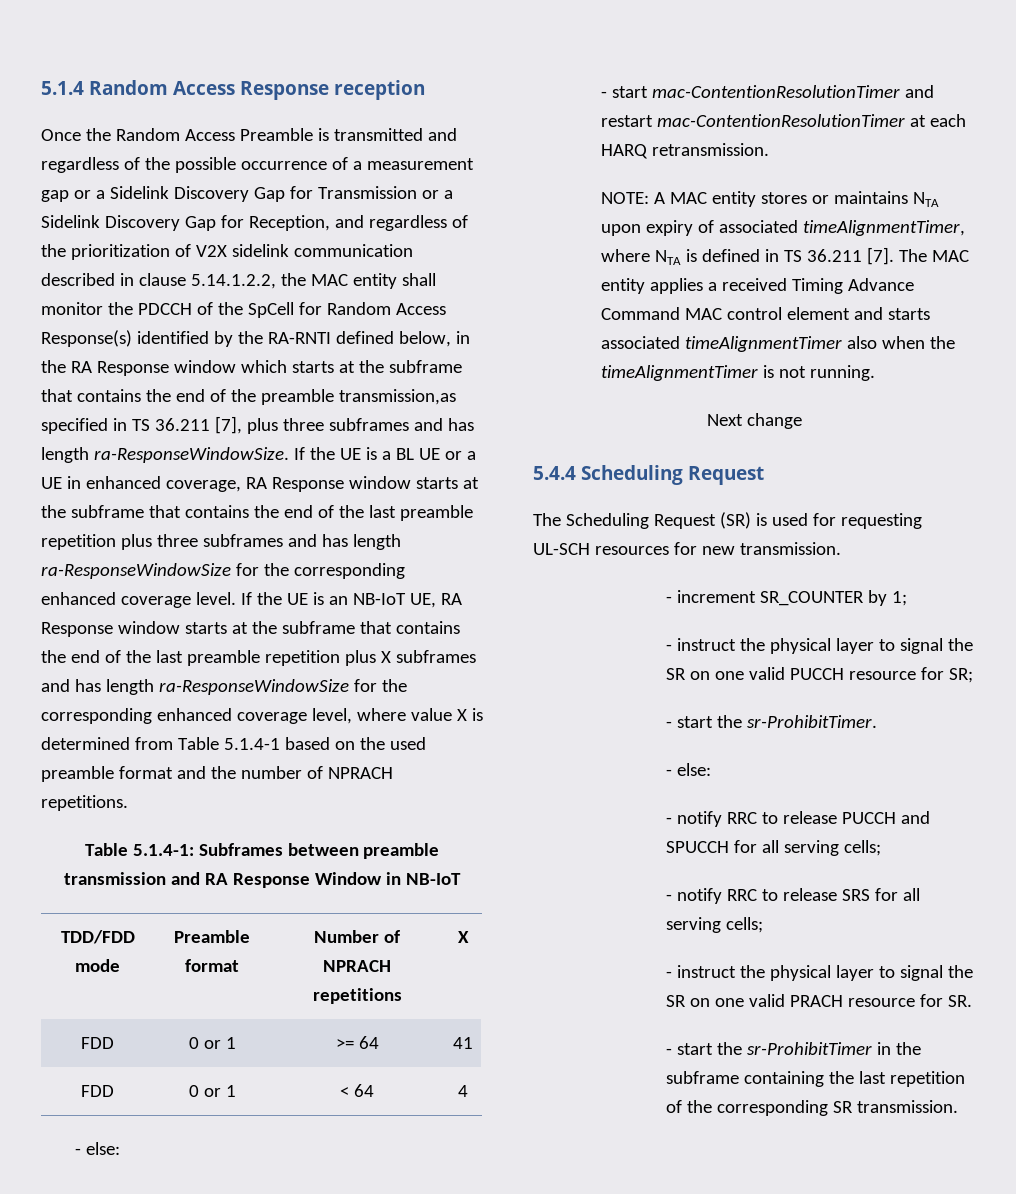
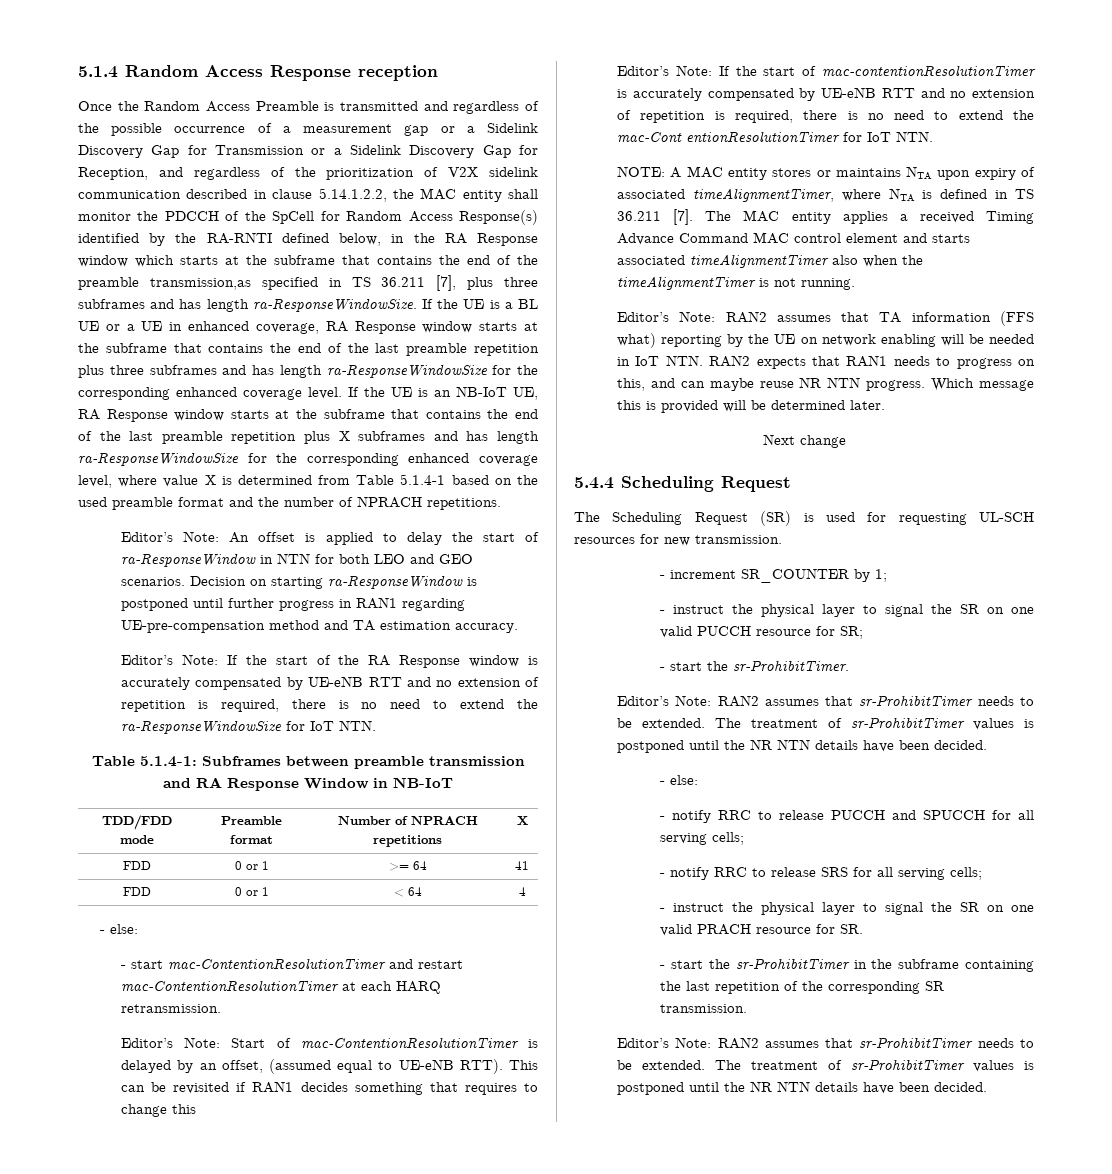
(128, 803) none -> [121,531,540,545] [121,553,474,567] [121,575,478,589] [121,597,466,611] [121,620,519,633] [121,654,538,668] [121,676,539,690] [121,699,538,712] [121,720,377,734] // Editor’s Note: An offset is applied to delay the start of ra-ResponseWindow in NTN for both LEO and GEO scenarios. Decision on starting ra-ResponseWindow is postponed until further progress in RAN1 regarding UE-pre-compensation method and TA estimation accuracy. // Editor’s Note: If the start of the RA Response window is accurately compensated by UE-eNB RTT and no extension of repetition is required, there is no need to extend the ra-ResponseWindowSize for IoT NTN.
(769, 149) none -> [121,1037,538,1049] [121,1059,538,1074] [121,1081,538,1095] [121,1104,197,1117] [617,65,1036,77] [617,87,1035,101] [617,110,1034,123] [617,131,934,143] // Editor’s Note: Start of mac-ContentionResolutionTimer is delayed by an offset, (assumed equal to UE-eNB RTT). This can be revisited if RAN1 decides something that requires to change this // Editor’s Note: If the start of mac-contentionResolutionTimer is accurately compensated by UE-eNB RTT and no extension of repetition is required, there is no need to extend the mac-Cont entionResolutionTimer for IoT NTN.
(875, 373) none -> [617,311,1034,326] [617,333,1034,348] [617,355,1035,369] [617,377,1034,391] [617,400,886,413] // Editor’s Note: RAN2 assumes that TA information (FFS what) reporting by the UE on network enabling will be needed in IoT NTN. RAN2 expects that RAN1 needs to progress on this, and can maybe reuse NR NTN progress. Which message this is provided will be determined later.
(877, 721) none -> [617,695,1034,707] [617,717,1034,730] [617,739,988,753] // Editor’s Note: RAN2 assumes that sr-ProhibitTimer needs to be extended. The treatment of sr-ProhibitTimer values is postponed until the NR NTN details have been decided.
(958, 1106) none -> [617,1037,1034,1049] [617,1059,1034,1072] [617,1081,988,1095] // Editor’s Note: RAN2 assumes that sr-ProhibitTimer needs to be extended. The treatment of sr-ProhibitTimer values is postponed until the NR NTN details have been decided.

